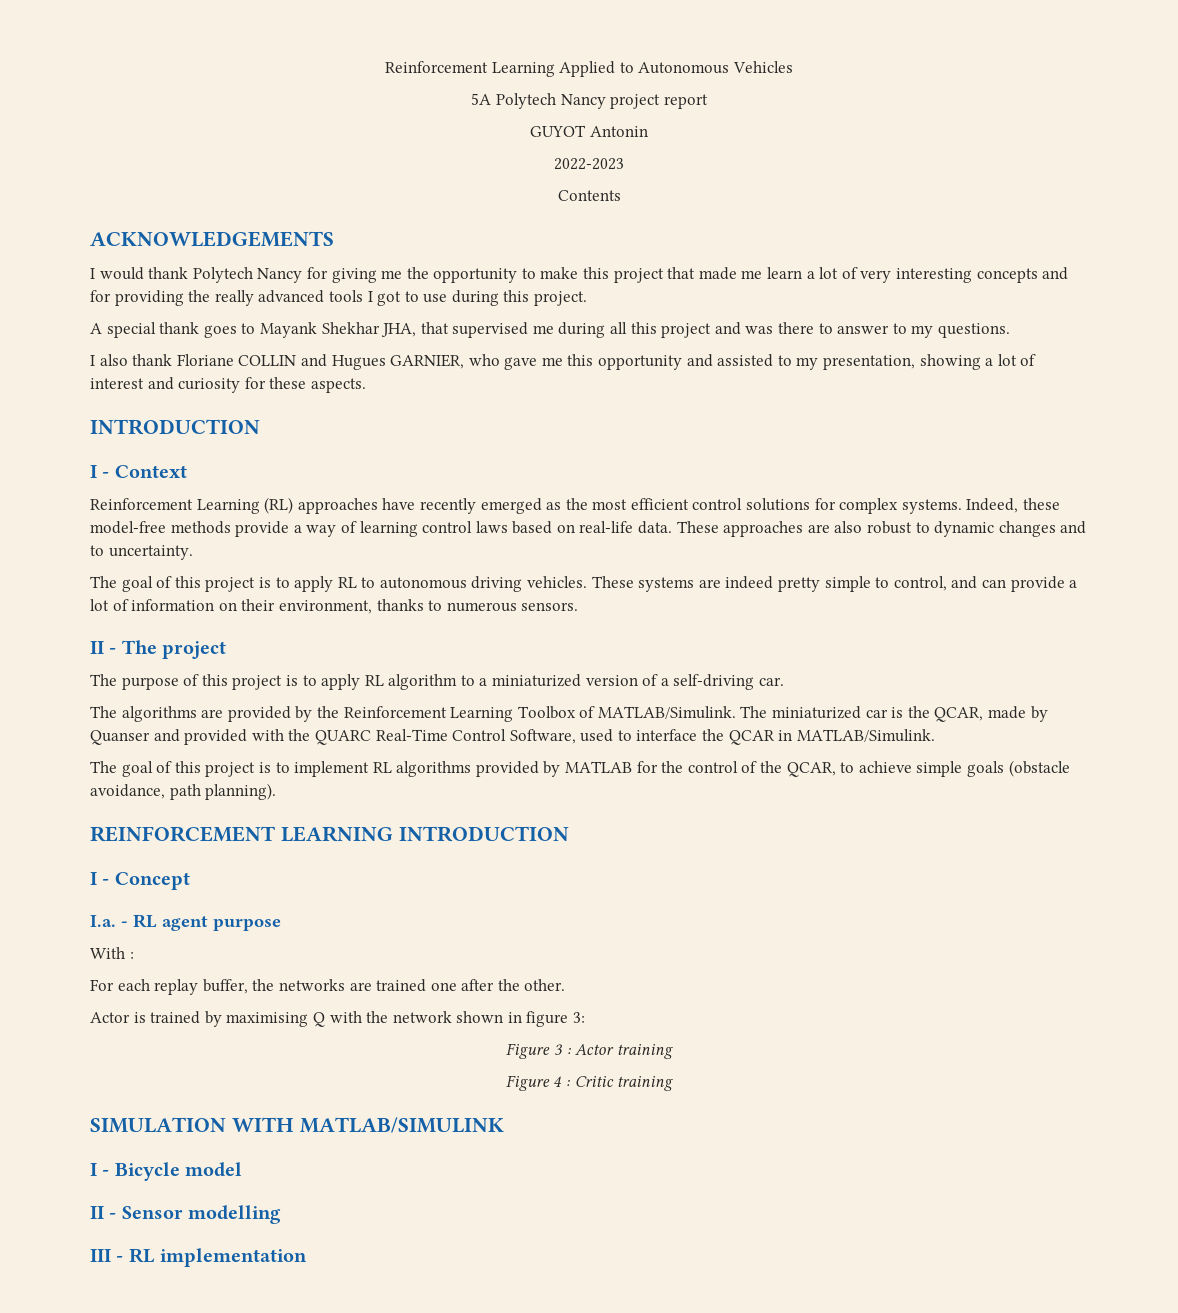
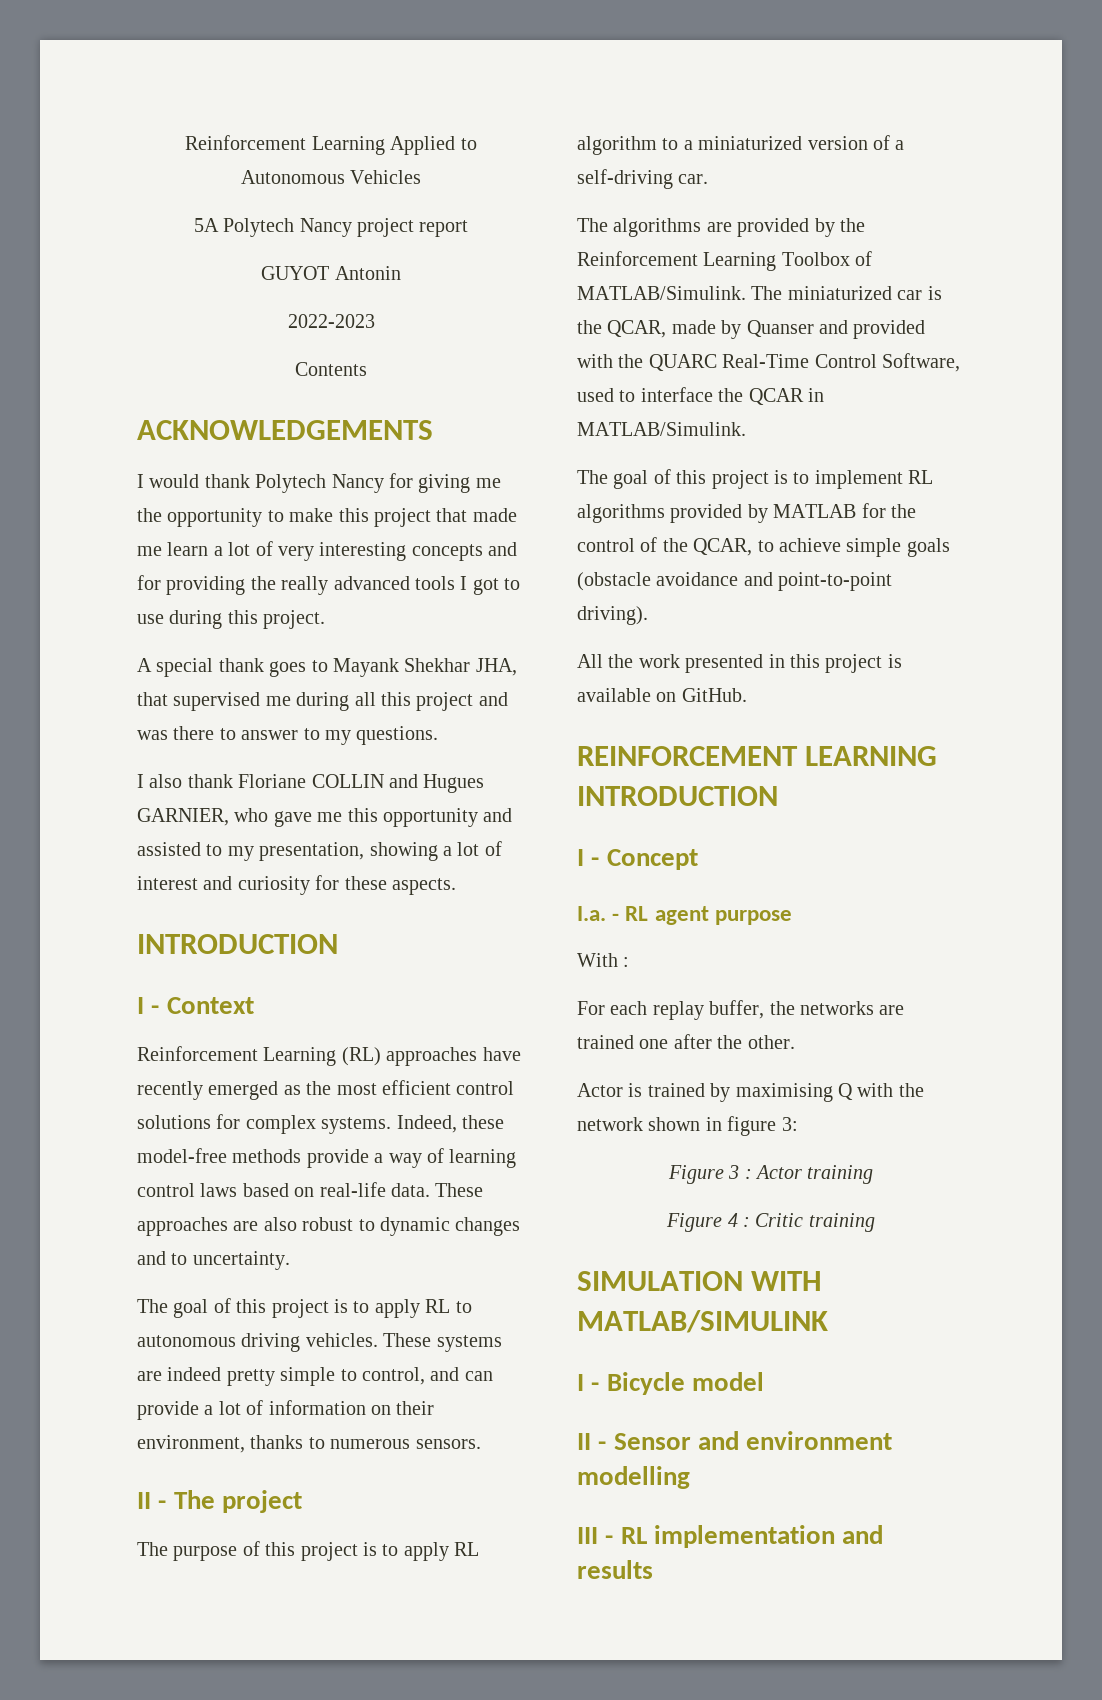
[90,783,277,800] avoidance, path planning). -> [656,572,893,591] [577,606,648,625] [577,654,902,673] [577,688,747,702] avoidance and point-to-point driving). // All the work presented in this project is available on GitHub.
(183, 1212) none -> [697,1431,893,1450] and environment
(308, 1257) none -> [842,1525,884,1544] [577,1560,653,1579] and results

